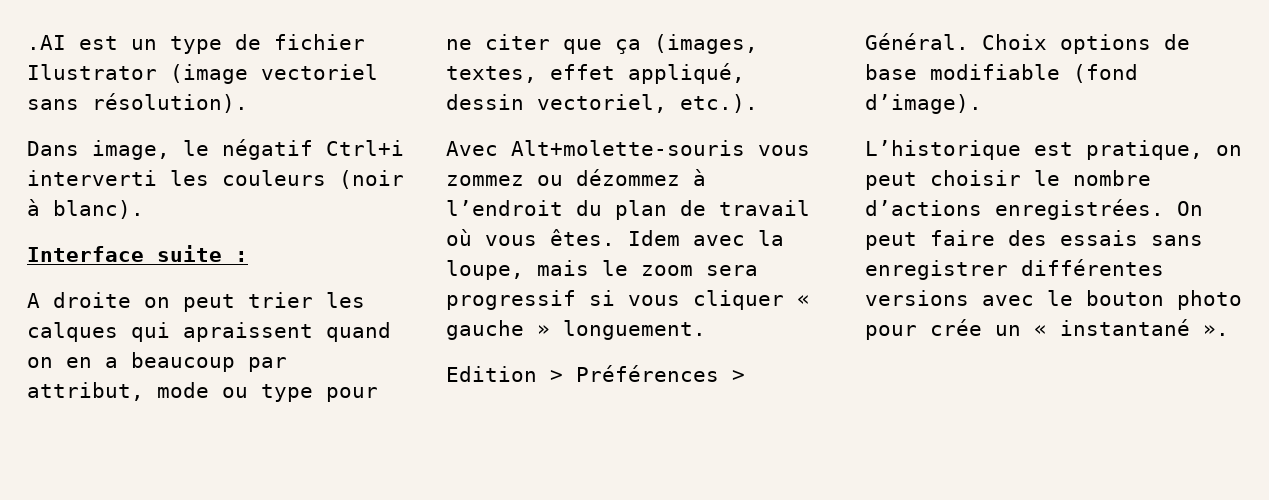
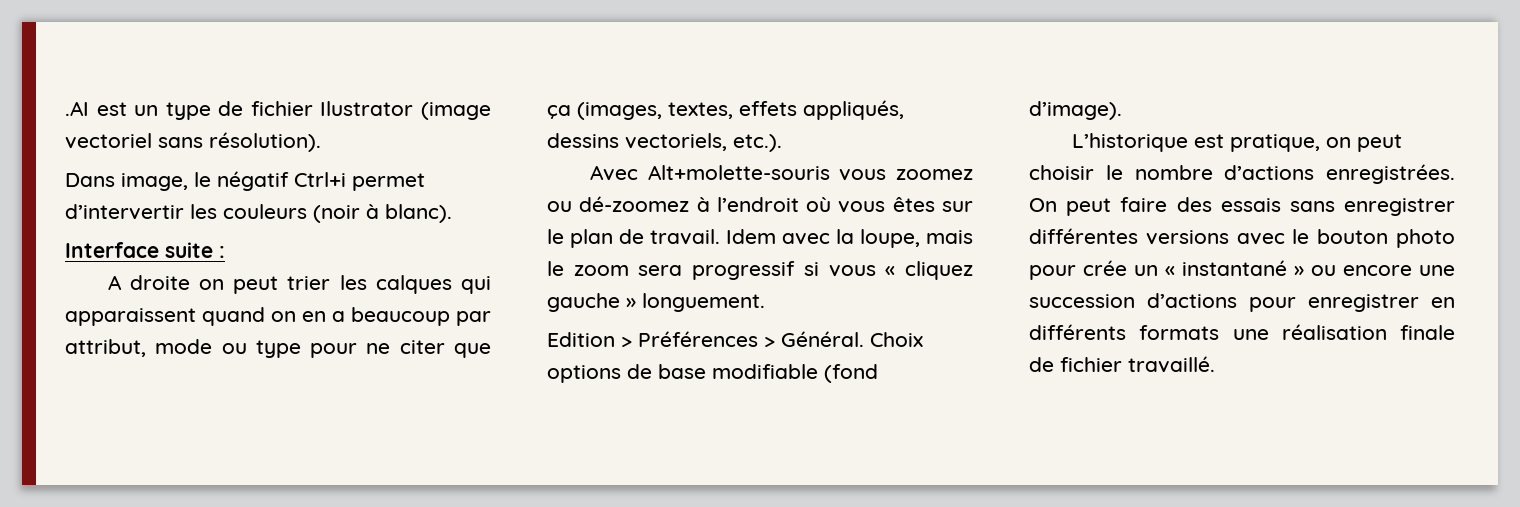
[27,170,157,186] interverti -> [352,173,425,191] [65,204,184,220] permet d’intervertir
[183,322,313,342] apraissent -> [65,308,196,326] apparaissent
[550,63,745,84] [446,94,667,113] effet appliqué, dessin vectoriel, -> [739,100,904,120] [547,133,727,151] effets appliqués, dessins vectoriels,
[446,169,706,186] [446,200,810,220] [446,229,615,246] zommez ou dézommez à l’endroit du plan de travail où vous êtes. -> [896,169,973,180] [547,196,973,213] [547,229,720,248] zoomez ou dé-zoomez à l’endroit où vous êtes sur le plan de travail.
[693,290,810,310] cliquer « -> [885,261,973,280] « cliquez
[1203,325,1229,336] ». -> [1294,265,1455,276] [1029,293,1455,312] [1029,324,1455,340] [1029,356,1215,373] » ou encore une succession d’actions pour enregistrer en différents formats une réalisation finale de fichier travaillé.

